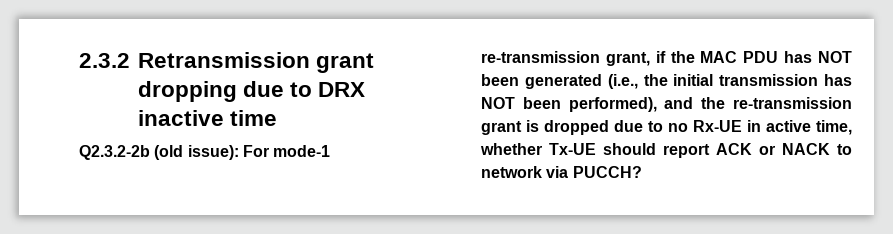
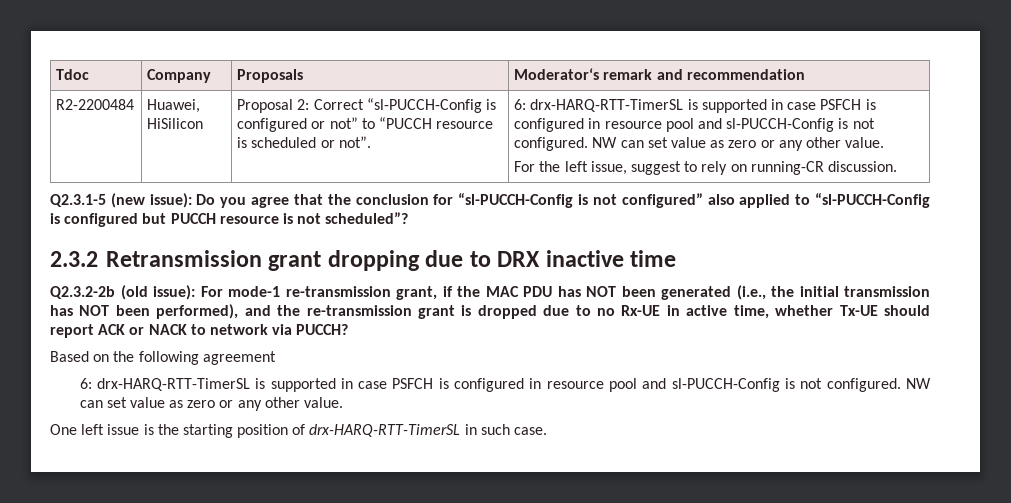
(79, 60) none -> [56,69,90,80] [147,69,212,83] [237,69,304,83] [514,68,805,80] [56,99,135,110] [147,99,201,113] [147,118,204,129] [237,98,497,113] [237,117,494,132] [237,136,371,148] [514,99,876,113] [514,118,875,132] [514,137,885,151] [514,161,897,175] [50,193,931,208] [50,212,409,227] Tdoc | Company | Proposals | Moderator‘s remark and recommendation // R2-2200484 | Huawei, HiSilicon | Proposal 2: Correct “sl-PUCCH-Config is configured or not” to “PUCCH resource is scheduled or not”. | 6: drx-HARQ-RTT-TimerSL is supported in case PSFCH is configured in resource pool and sl-PUCCH-Config is not configured. NW can set value as zero or any other value. // For the left issue, suggest to rely on running-CR discussion. // Q2.3.1-5 (new issue): Do you agree that the conclusion for “sl-PUCCH-Config is not configured” also applied to “sl-PUCCH-Config is configured but PUCCH resource is not scheduled”? //
(642, 172) none -> [50,351,276,365] [79,378,932,392] [79,397,344,411] [50,424,548,438] // Based on the following agreement // 6: drx-HARQ-RTT-TimerSL is supported in case PSFCH is configured in resource pool and sl-PUCCH-Config is not configured. NW can set value as zero or any other value. // One left issue is the starting position of drx-HARQ-RTT-TimerSL in such case.

